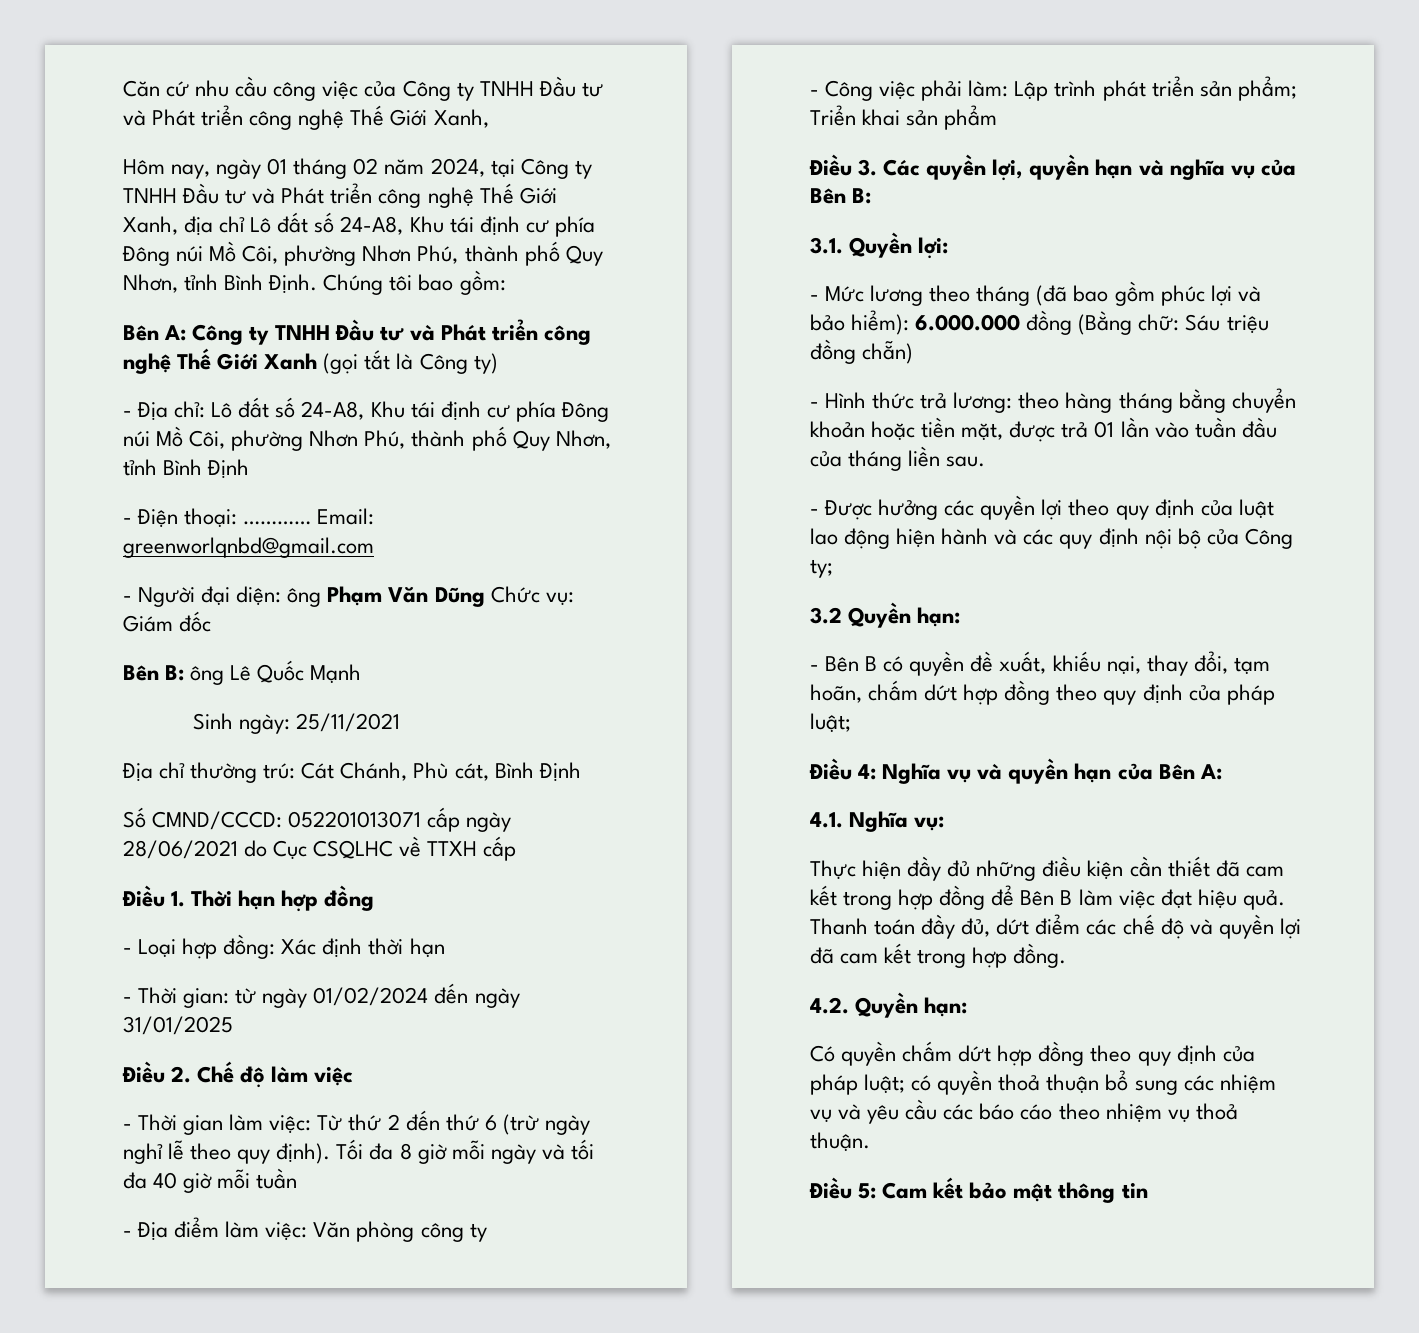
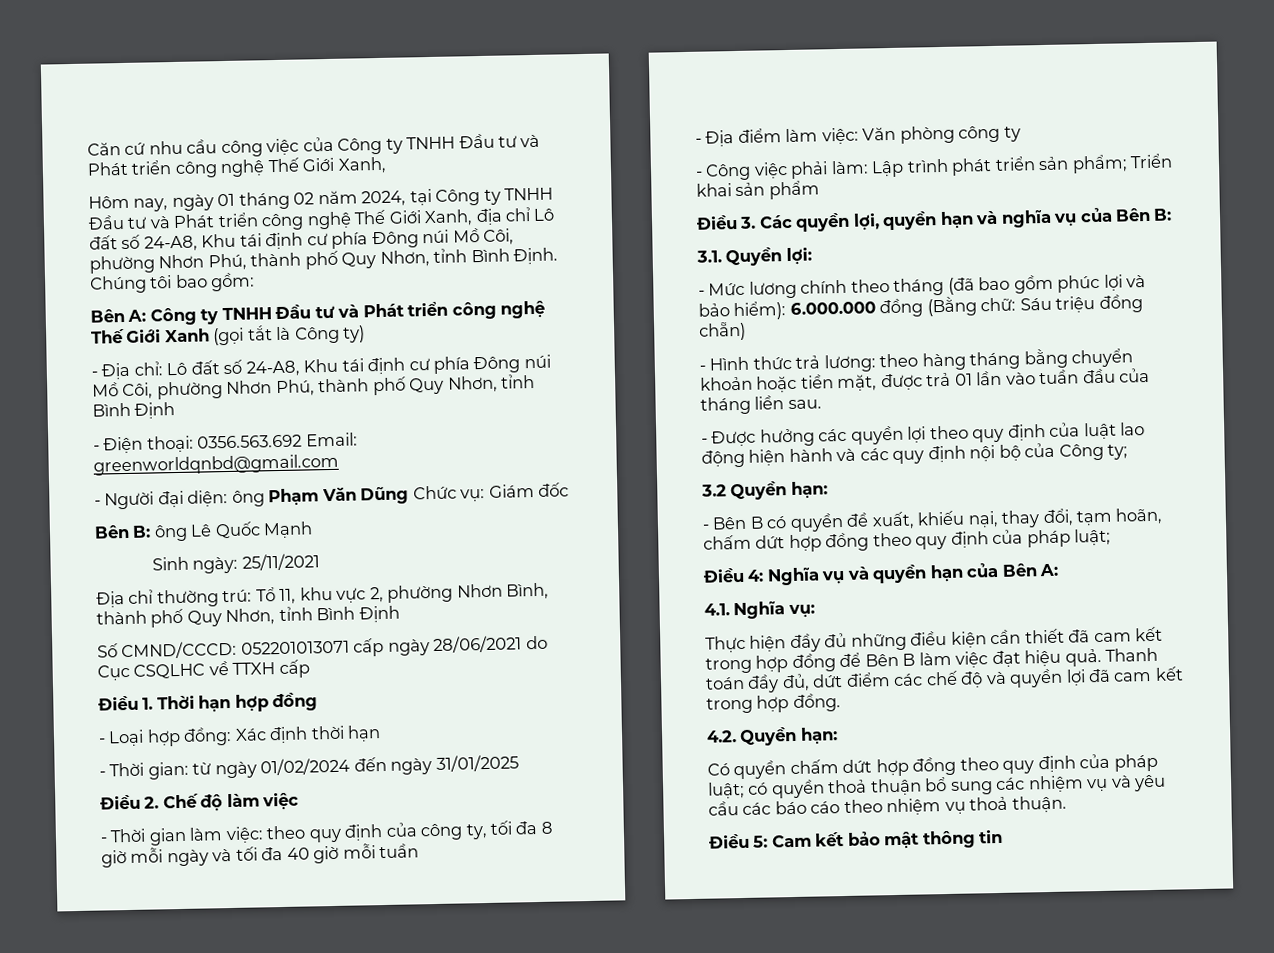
[243,508,375,525] [123,537,374,558] ………… Email: greenworlqnbd@gmail.com -> [197,432,358,449] [93,453,339,476] 0356.563.692 Email: greenworldqnbd@gmail.com
[301,762,489,781] Cát Chánh, Phù cát, -> [255,582,550,605] [96,606,313,628] Tổ 11, khu vực 2, phường Nhơn Bình, thành phố Quy Nhơn, tỉnh
[317,1110,590,1135] [123,1139,364,1164] Từ thứ 2 đến thứ 6 (trừ ngày nghỉ lễ theo quy định). Tối -> [266,820,513,843] theo quy định của công ty, tối
(924, 295) none -> [800,279,848,294] chính

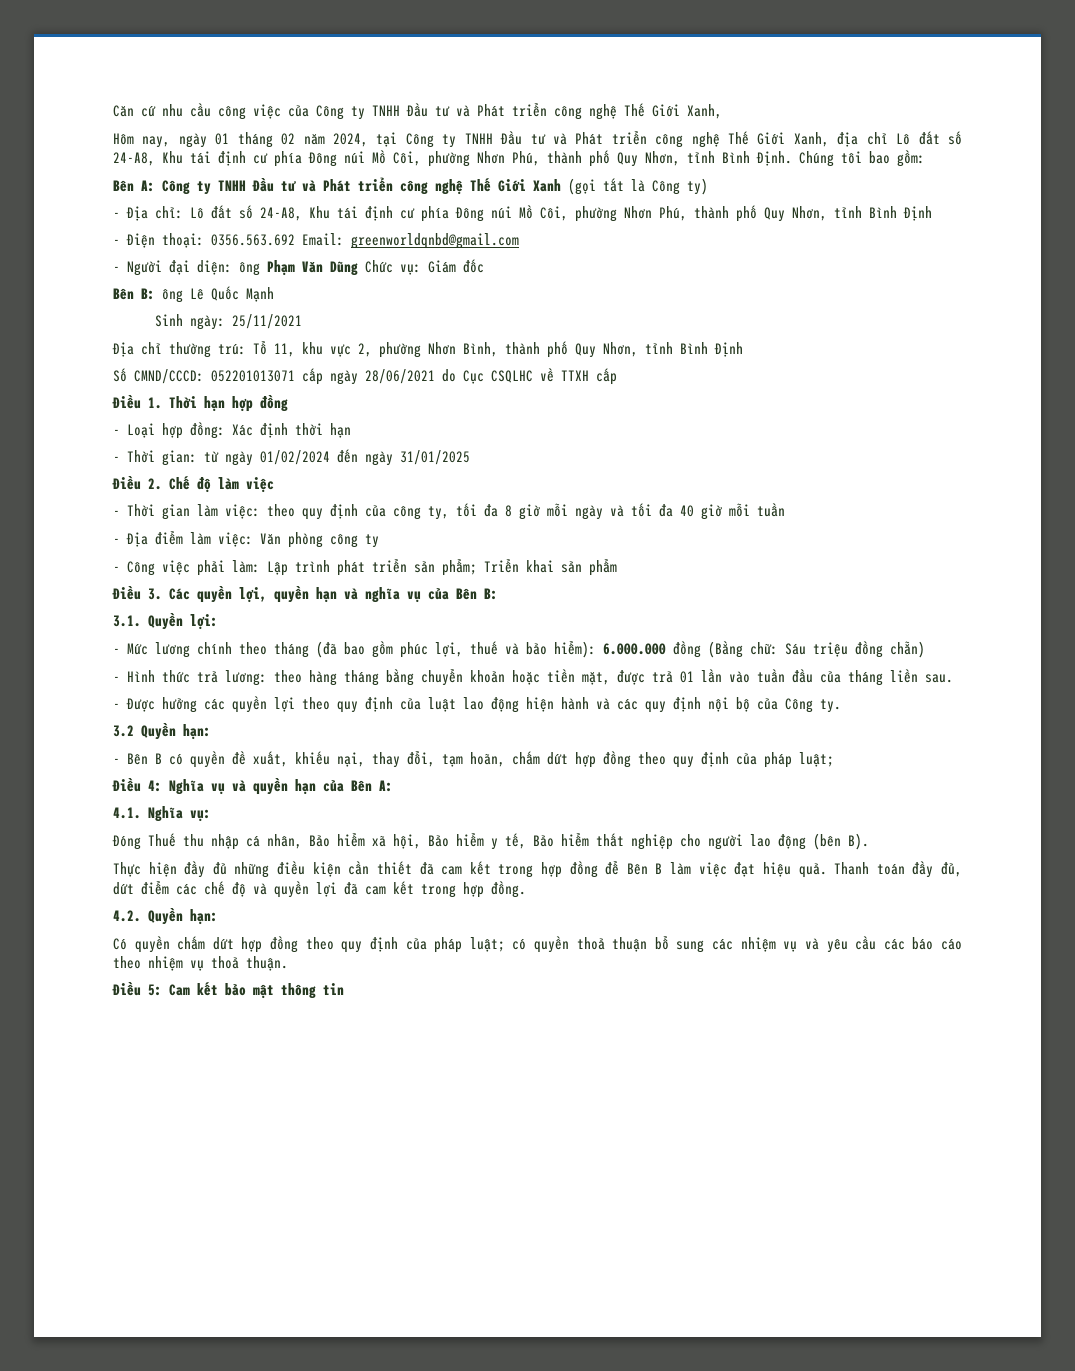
[1103,274,1123,291] lợi -> [435,641,498,657] lợi, thuế
[1107,444,1129,460] ty; -> [820,699,841,713] ty.
(815, 611) none -> [112,832,869,850] // Đóng Thuế thu nhập cá nhân, Bảo hiểm xã hội, Bảo hiểm y tế, Bảo hiểm thất nghiệp cho người lao động (bên B).

